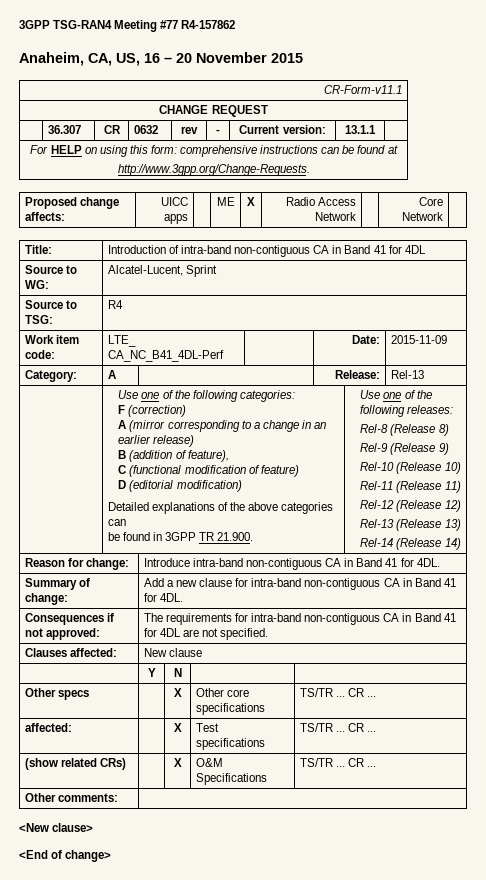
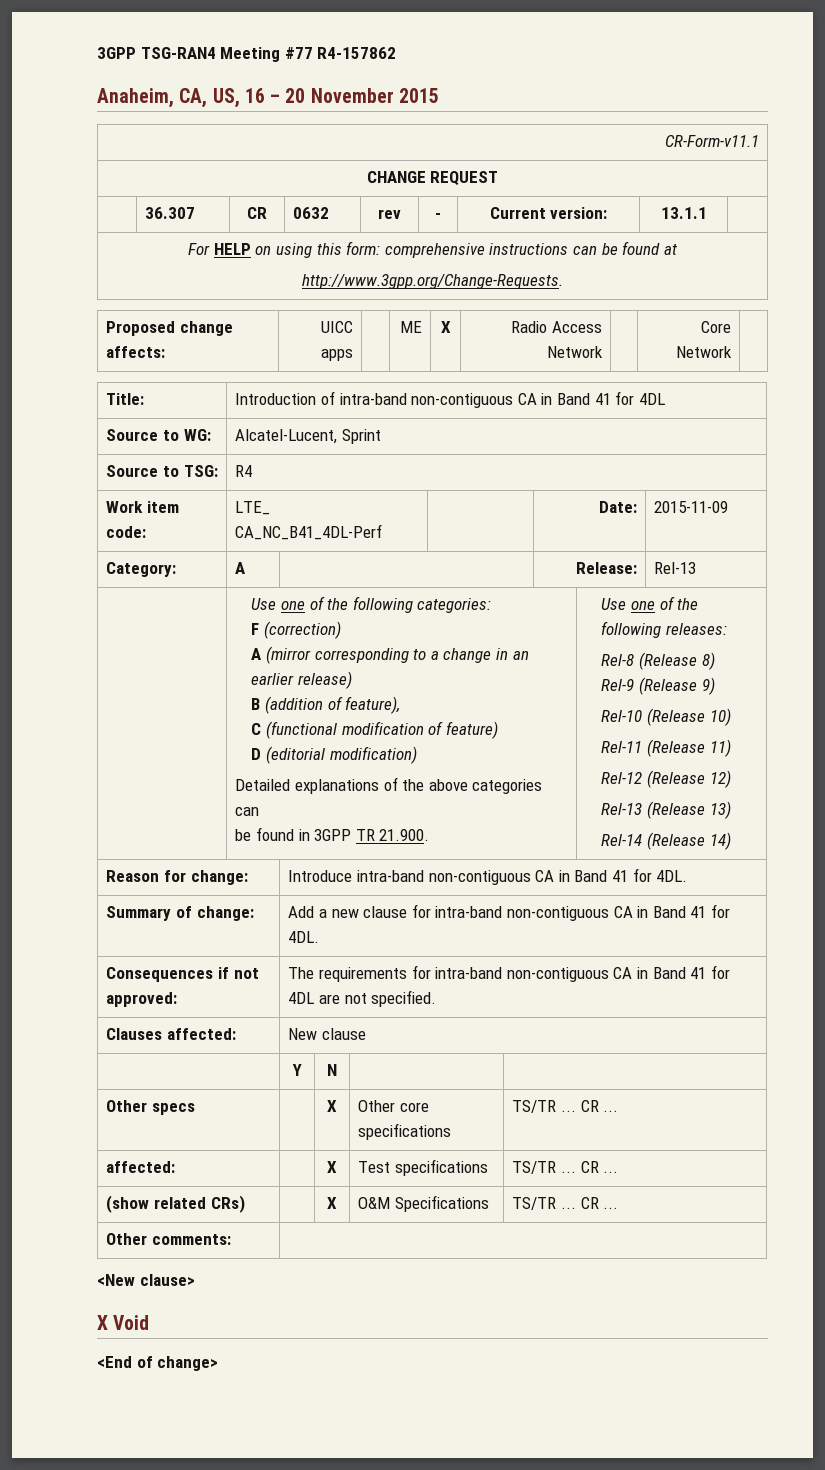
(94, 827) none -> [97,1315,150,1330] // X Void

